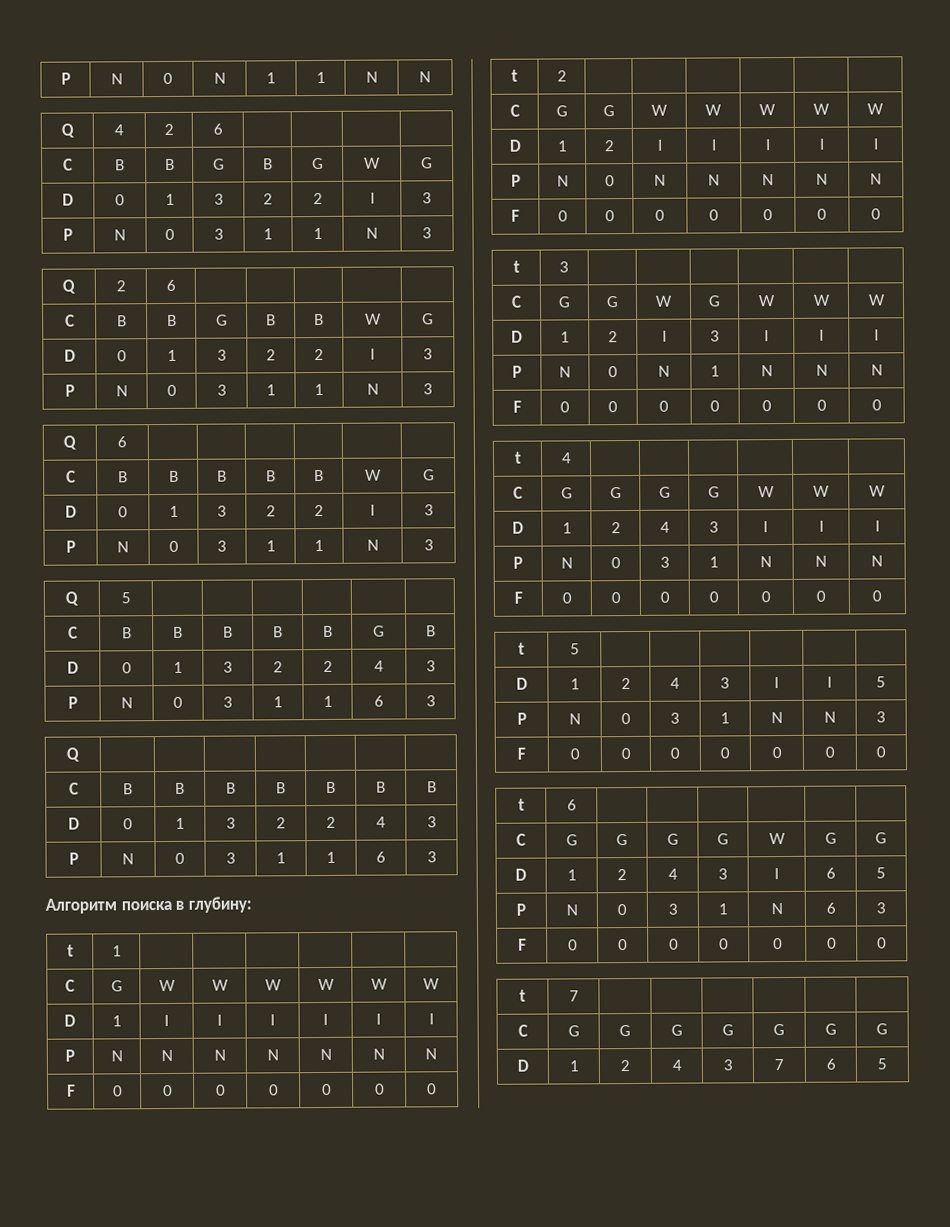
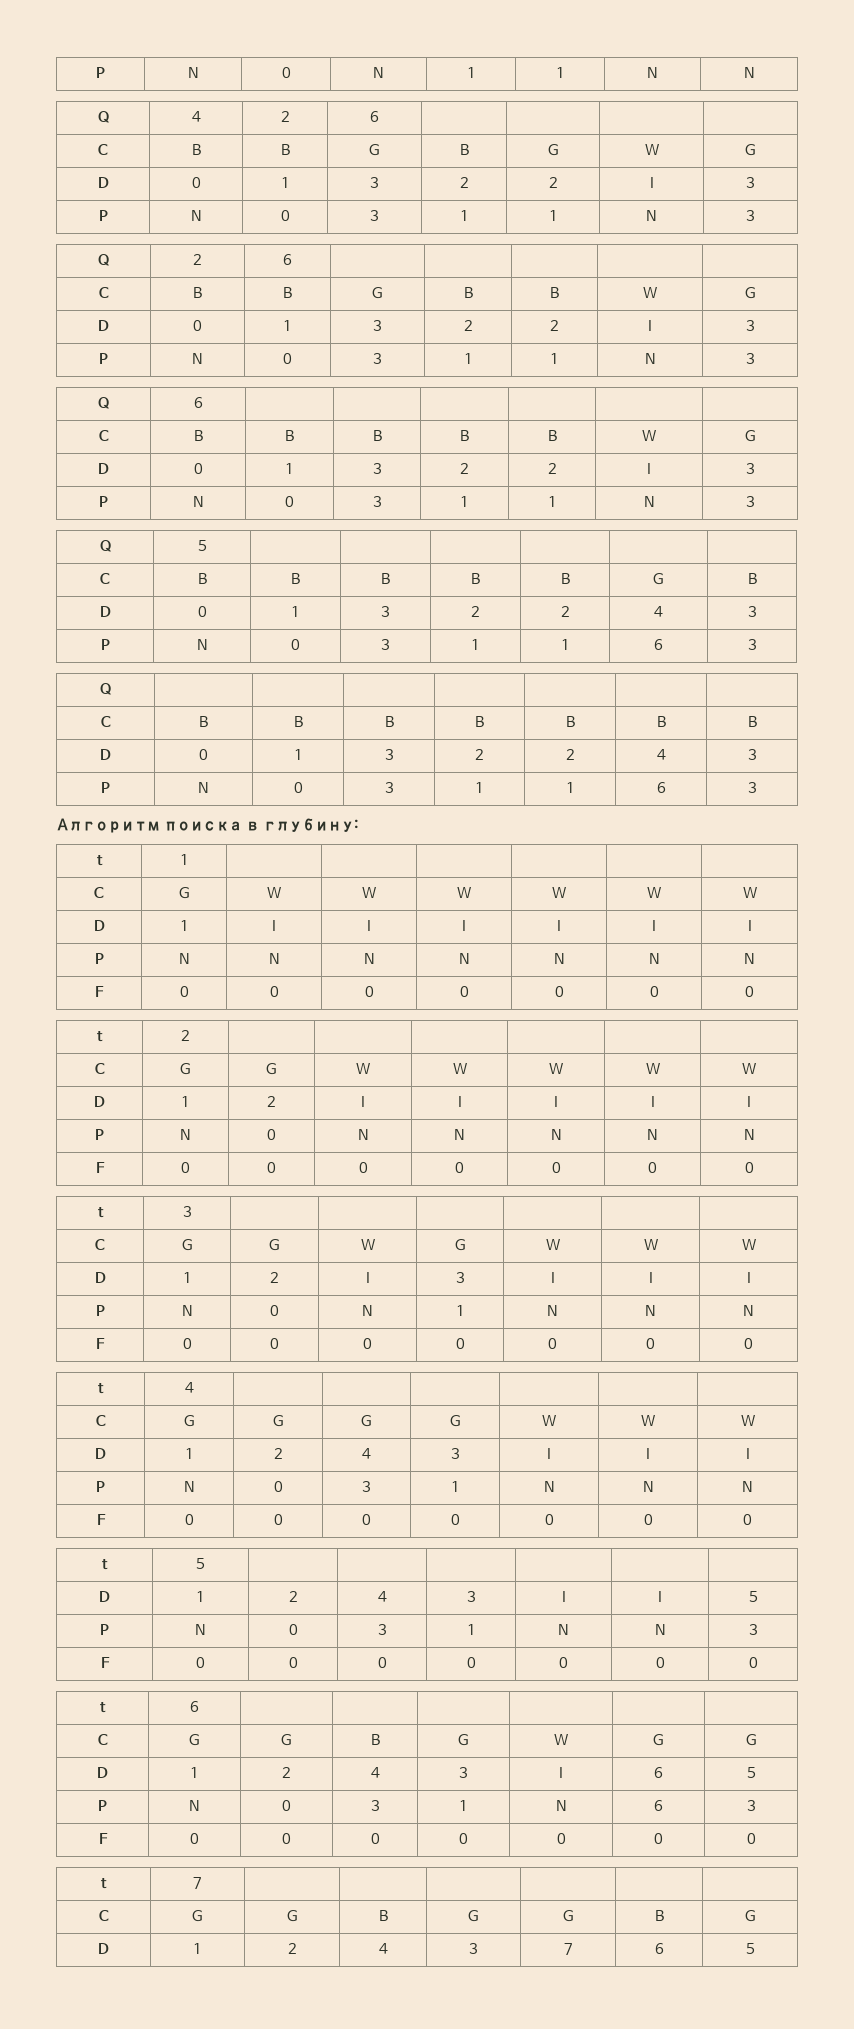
[666,833,679,845] G -> [370,1734,380,1745] B
[670,1024,683,1036] [721,1024,734,1036] [773,1024,785,1036] [824,1023,837,1035] G | G | G | G -> [378,1910,388,1921] [468,1910,479,1922] [562,1910,574,1922] [654,1910,664,1921] B | G | G | B

